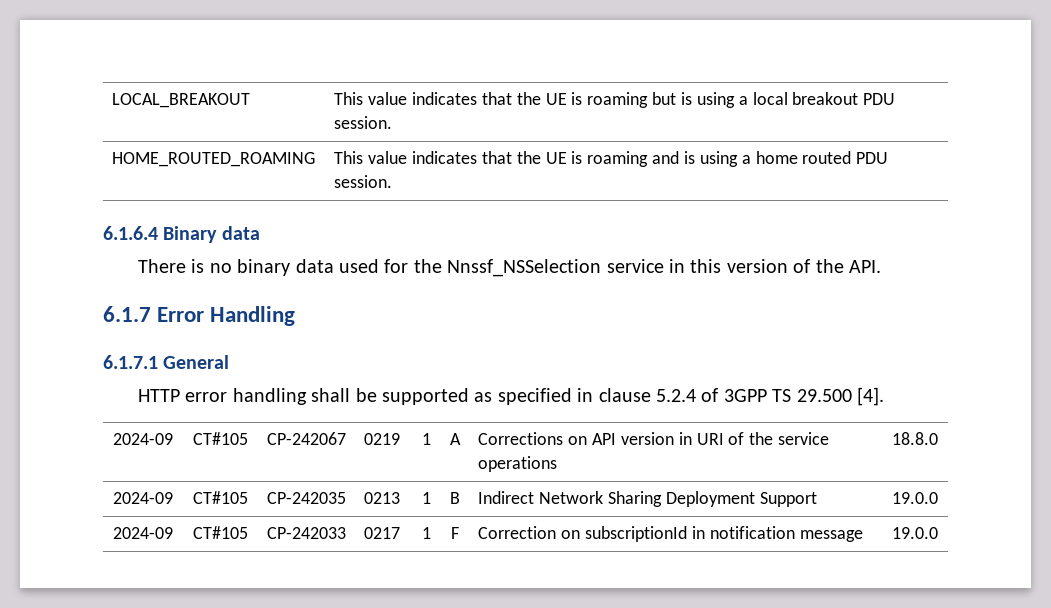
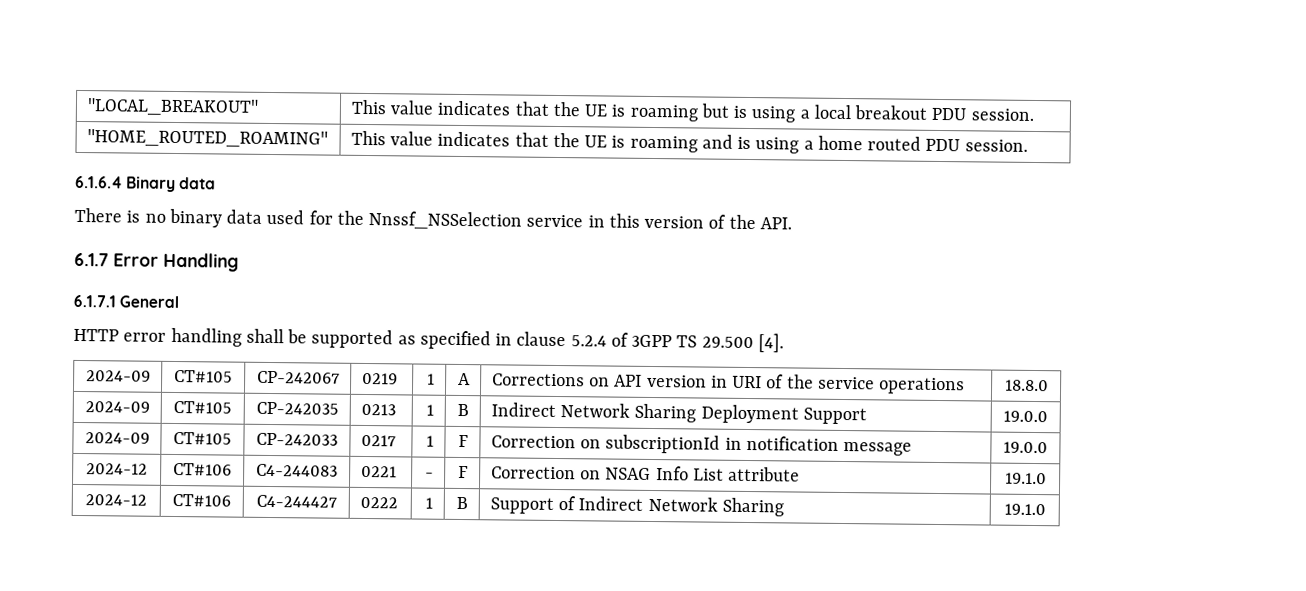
[112,93,251,108] LOCAL_BREAKOUT -> [86,98,259,116] "LOCAL_BREAKOUT"
[112,152,316,167] HOME_ROUTED_ROAMING -> [86,129,328,148] "HOME_ROUTED_ROAMING"
(938, 533) none -> [86,463,148,475] [173,462,232,476] [256,463,338,477] [360,465,397,478] [425,472,435,478] [457,465,468,479] [490,466,801,482] [1004,472,1047,485] [85,494,147,506] [172,493,231,507] [255,494,337,508] [359,496,398,509] [425,497,434,509] [455,496,468,510] [489,496,784,517] [1003,503,1046,516] // 2024-12 | CT#106 | C4-244083 | 0221 | - | F | Correction on NSAG Info List attribute | 19.1.0 // 2024-12 | CT#106 | C4-244427 | 0222 | 1 | B | Support of Indirect Network Sharing | 19.1.0

